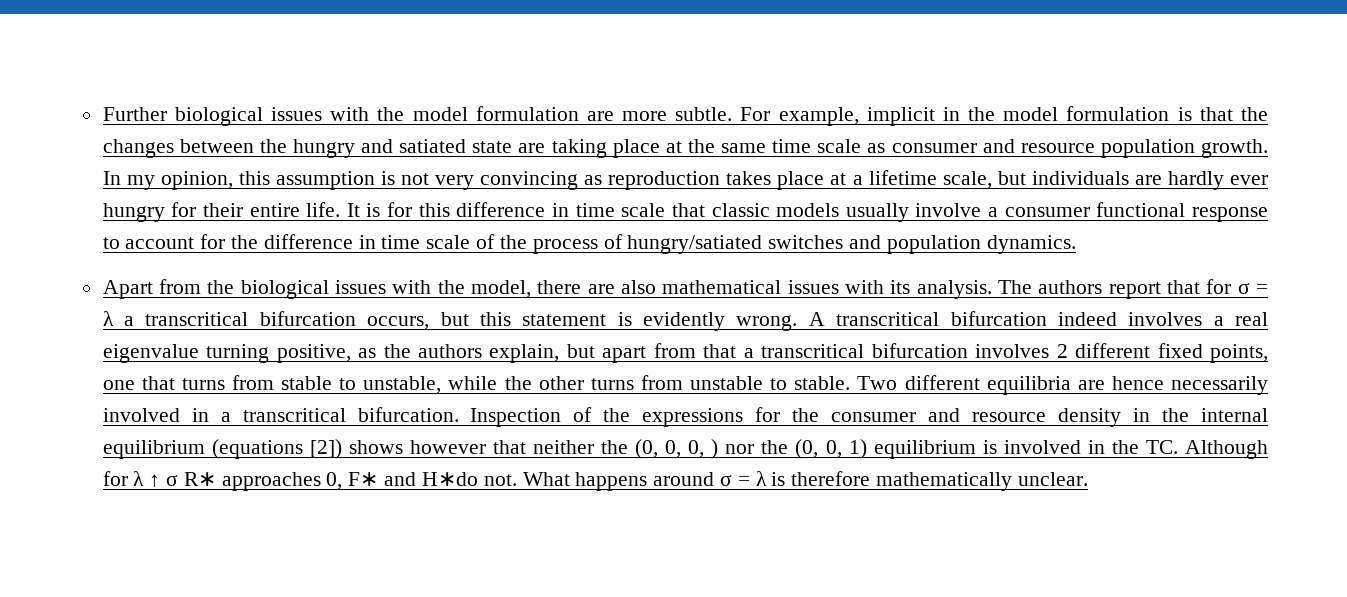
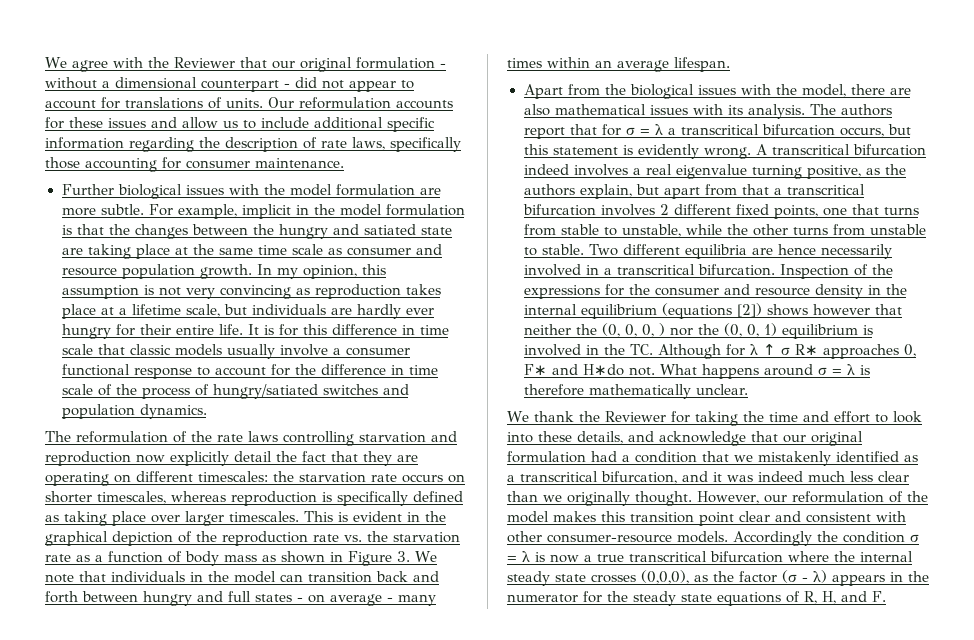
(102, 114) none -> [45,57,446,72] [45,77,414,92] [45,97,453,109] [45,117,435,132] [45,137,461,152] [45,157,344,172] We agree with the Reviewer that our original formulation - without a dimensional counterpart - did not appear to account for translations of units. Our reformulation accounts for these issues and allow us to include additional specific information regarding the description of rate laws, specifically those accounting for consumer maintenance. //
(1076, 244) none -> [45,431,457,446] [45,451,418,466] [45,471,465,486] [45,491,463,506] [45,511,446,526] [45,531,460,546] [45,551,437,566] [45,571,439,583] [45,591,436,606] [507,57,730,72] // The reformulation of the rate laws controlling starvation and reproduction now explicitly detail the fact that they are operating on different timescales: the starvation rate occurs on shorter timescales, whereas reproduction is specifically defined as taking place over larger timescales. This is evident in the graphical depiction of the reproduction rate vs. the starvation rate as a function of body mass as shown in Figure 3. We note that individuals in the model can transition back and forth between hungry and full states - on average - many times within an average lifespan.
(1088, 479) none -> [507,411,922,426] [507,431,863,446] [507,451,918,466] [507,471,909,484] [507,491,928,506] [507,511,906,526] [507,531,919,546] [507,551,913,563] [507,570,929,586] [507,591,886,606] // We thank the Reviewer for taking the time and effort to look into these details, and acknowledge that our original formulation had a condition that we mistakenly identified as a transcritical bifurcation, and it was indeed much less clear than we originally thought. However, our reformulation of the model makes this transition point clear and consistent with other consumer-resource models. Accordingly the condition σ = λ is now a true transcritical bifurcation where the internal steady state crosses (0,0,0), as the factor (σ - λ) appears in the numerator for the steady state equations of R, H, and F.

